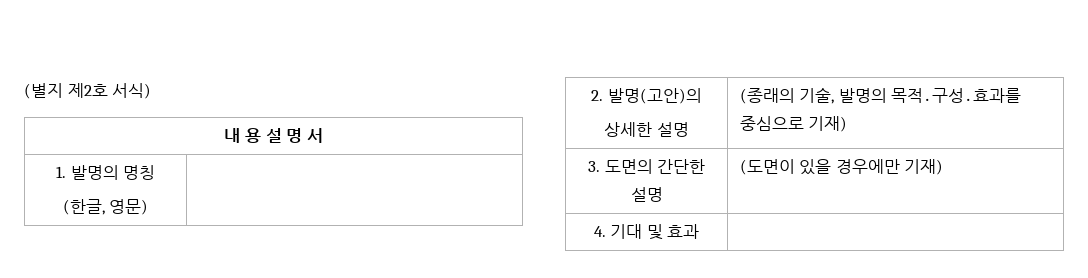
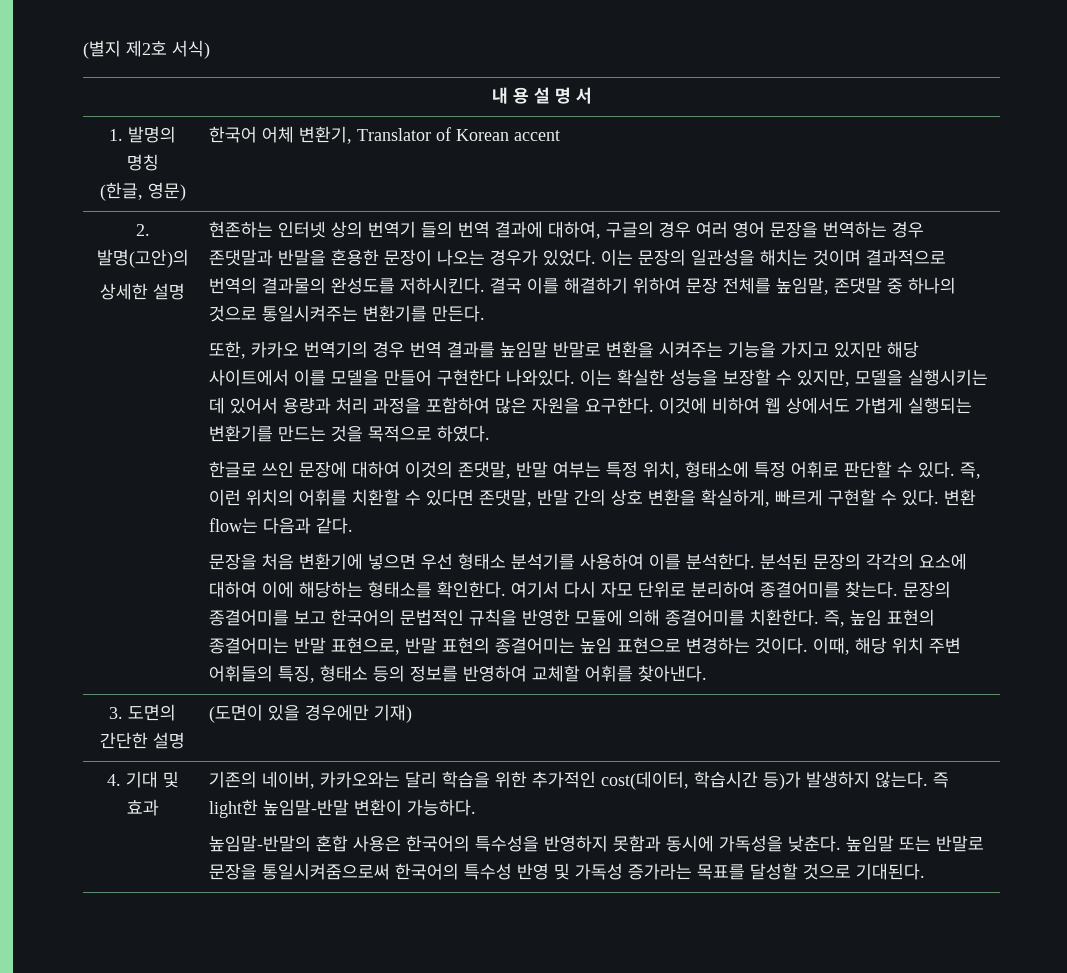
[591,88,702,104] [604,122,689,137] [739,87,1022,104] [739,116,848,132] // 2. 발명(고안)의 // 상세한 설명 | (종래의 기술, 발명의 목적․구성․효과를 중심으로 기재) -> [208,126,560,144] [135,224,150,236] [96,249,189,268] [100,283,185,300] [208,221,924,239] [208,249,946,266] [208,277,956,295] [208,305,485,322] [208,341,919,359] [208,369,988,387] [208,397,972,414] [208,425,490,442] [208,461,981,479] [208,489,976,507] [208,517,353,534] [208,553,967,570] [208,581,951,598] [208,609,935,627] [208,637,961,655] [208,665,707,683] 한국어 어체 변환기, Translator of Korean accent // 2. 발명(고안)의 // 상세한 설명 | 현존하는 인터넷 상의 번역기 들의 번역 결과에 대하여, 구글의 경우 여러 영어 문장을 번역하는 경우 존댓말과 반말을 혼용한 문장이 나오는 경우가 있었다. 이는 문장의 일관성을 해치는 것이며 결과적으로 번역의 결과물의 완성도를 저하시킨다. 결국 이를 해결하기 위하여 문장 전체를 높임말, 존댓말 중 하나의 것으로 통일시켜주는 변환기를 만든다. // 또한, 카카오 번역기의 경우 번역 결과를 높임말 반말로 변환을 시켜주는 기능을 가지고 있지만 해당 사이트에서 이를 모델을 만들어 구현한다 나와있다. 이는 확실한 성능을 보장할 수 있지만, 모델을 실행시키는 데 있어서 용량과 처리 과정을 포함하여 많은 자원을 요구한다. 이것에 비하여 웹 상에서도 가볍게 실행되는 변환기를 만드는 것을 목적으로 하였다. // 한글로 쓰인 문장에 대하여 이것의 존댓말, 반말 여부는 특정 위치, 형태소에 특정 어휘로 판단할 수 있다. 즉, 이런 위치의 어휘를 치환할 수 있다면 존댓말, 반말 간의 상호 변환을 확실하게, 빠르게 구현할 수 있다. 변환 flow는 다음과 같다. // 문장을 처음 변환기에 넣으면 우선 형태소 분석기를 사용하여 이를 분석한다. 분석된 문장의 각각의 요소에 대하여 이에 해당하는 형태소를 확인한다. 여기서 다시 자모 단위로 분리하여 종결어미를 찾는다. 문장의 종결어미를 보고 한국어의 문법적인 규칙을 반영한 모듈에 의해 종결어미를 치환한다. 즉, 높임 표현의 종결어미는 반말 표현으로, 반말 표현의 종결어미는 높임 표현으로 변경하는 것이다. 이때, 해당 위치 주변 어휘들의 특징, 형태소 등의 정보를 반영하여 교체할 어휘를 찾아낸다.
(700, 231) none -> [208,771,949,790] [208,799,476,818] [208,835,984,852] [208,863,925,880] 기존의 네이버, 카카오와는 달리 학습을 위한 추가적인 cost(데이터, 학습시간 등)가 발생하지 않는다. 즉 light한 높임말-반말 변환이 가능하다. // 높임말-반말의 혼합 사용은 한국어의 특수성을 반영하지 못함과 동시에 가독성을 낮춘다. 높임말 또는 반말로 문장을 통일시켜줌으로써 한국어의 특수성 반영 및 가독성 증가라는 목표를 달성할 것으로 기대된다.

